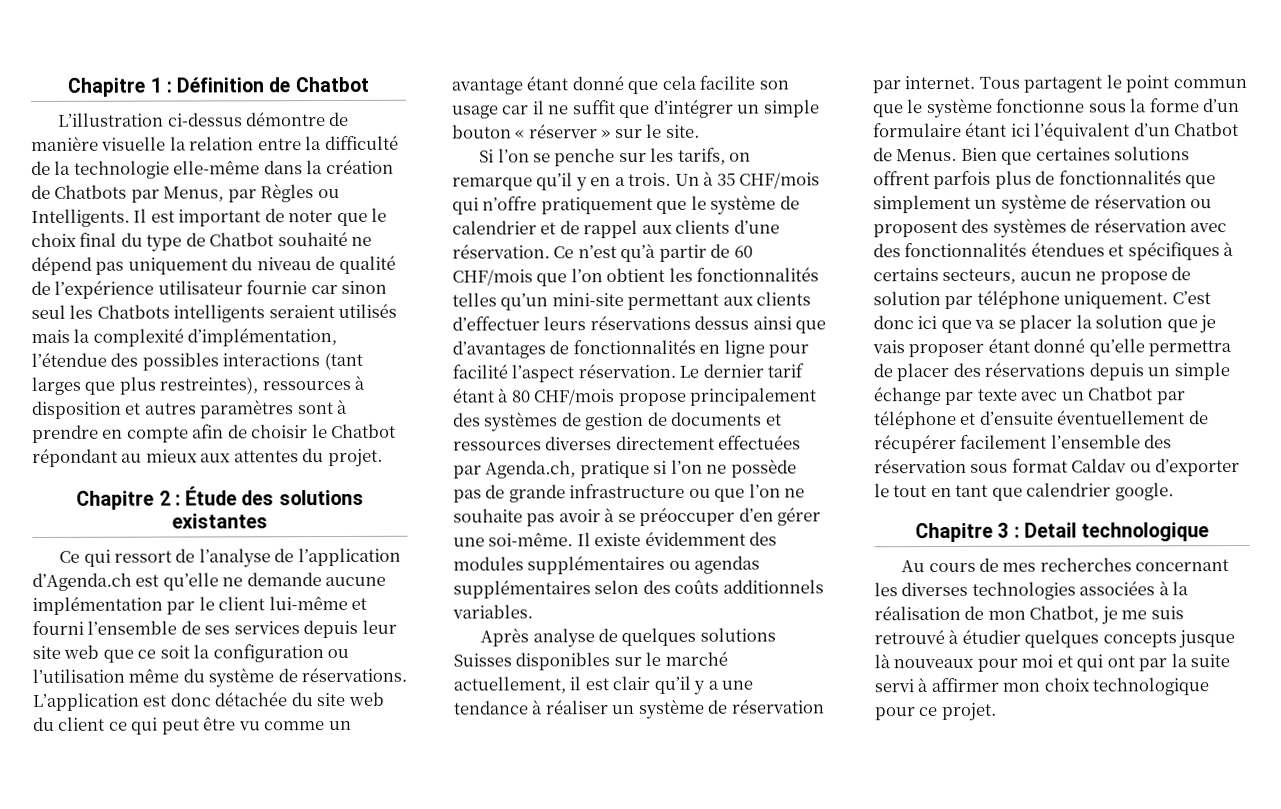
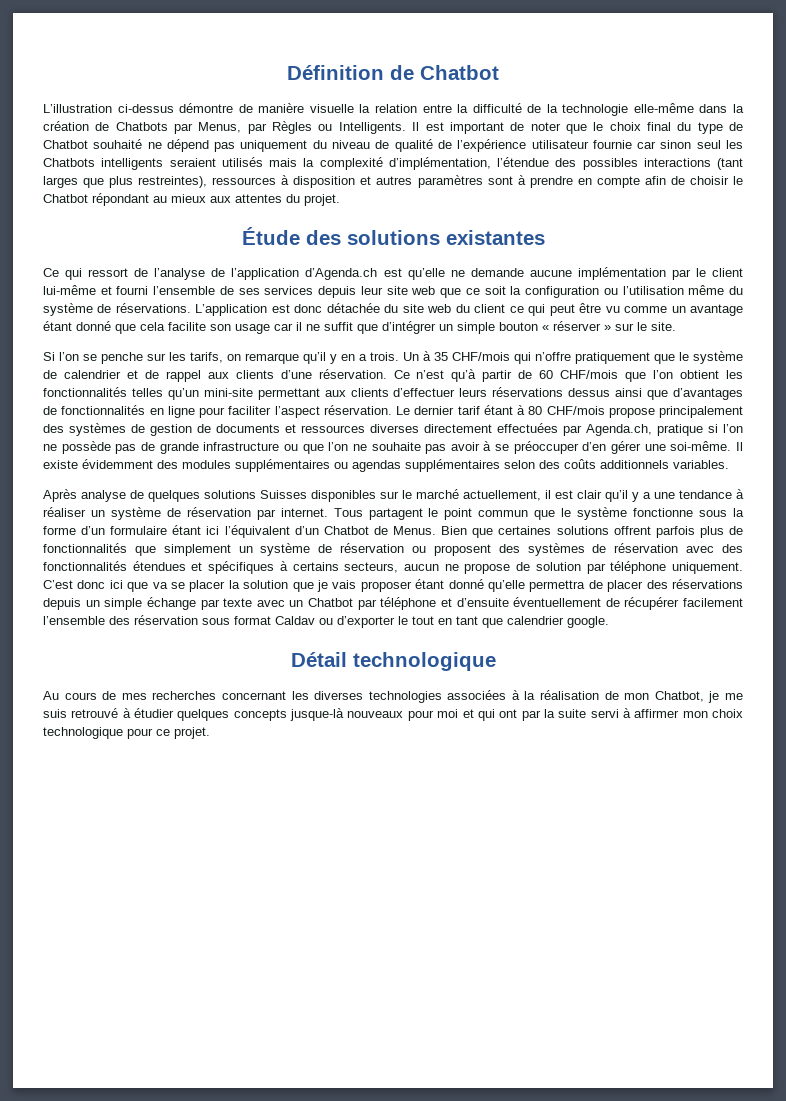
[67,77,172,97] Chapitre 1 : -> (287, 72) none
[76,490,181,510] Chapitre 2 : -> (340, 200) none
[452,364,508,379] facilité -> [228,406,272,415] faciliter
[914,522,1077,543] Chapitre 3 : Detail -> [290,652,347,667] Détail
[1178,630,1236,649] [874,654,891,669] jusque là -> [290,708,345,721] jusque-là

